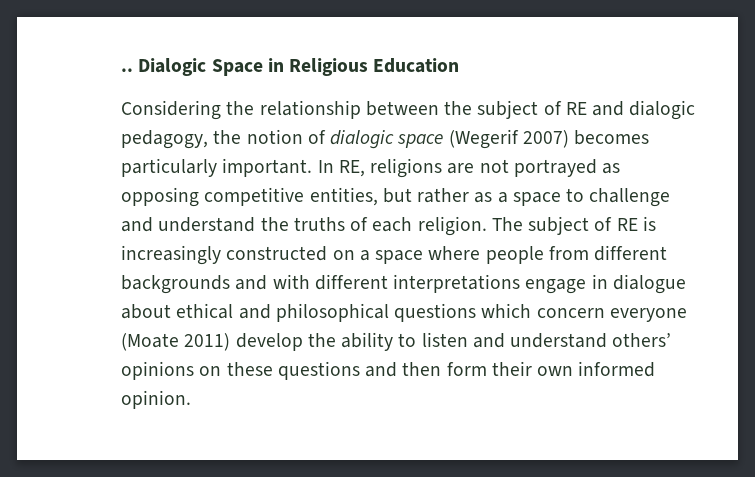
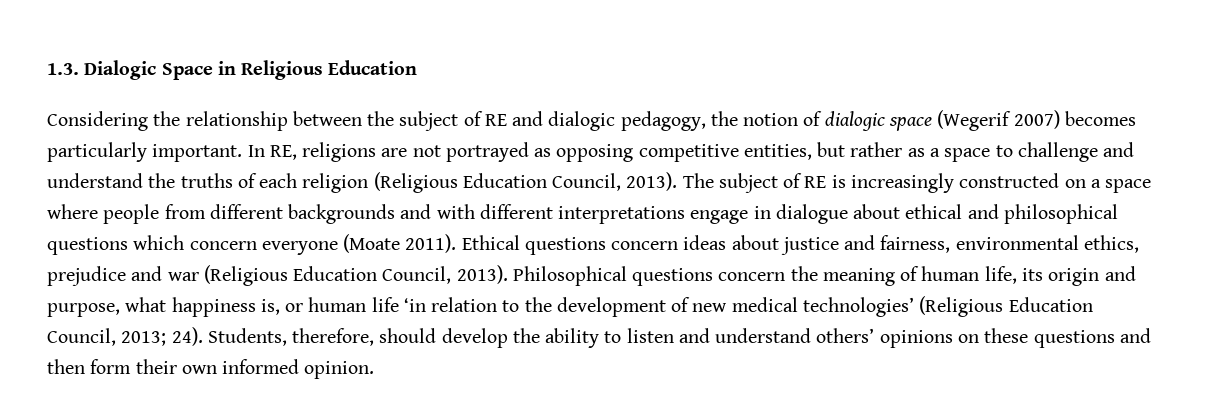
[121,68,133,72] .. -> [47,63,79,75] 1.3.
[417,216,487,236] religion. -> [302,172,678,193] religion (Religious Education Council, 2013).
[184,333,231,351] 2011) -> [405,234,1139,255] [47,265,1136,286] [47,296,1093,317] [47,327,437,346] 2011). Ethical questions concern ideas about justice and fairness, environmental ethics, prejudice and war (Religious Education Council, 2013). Philosophical questions concern the meaning of human life, its origin and purpose, what happiness is, or human life ‘in relation to the development of new medical technologies’ (Religious Education Council, 2013; 24). Students, therefore, should

